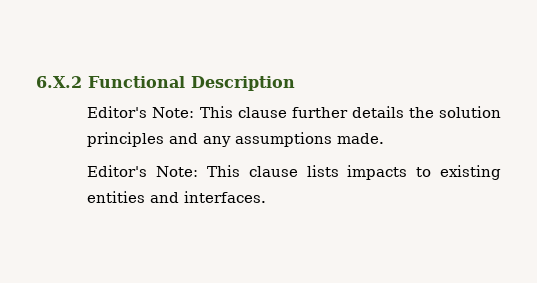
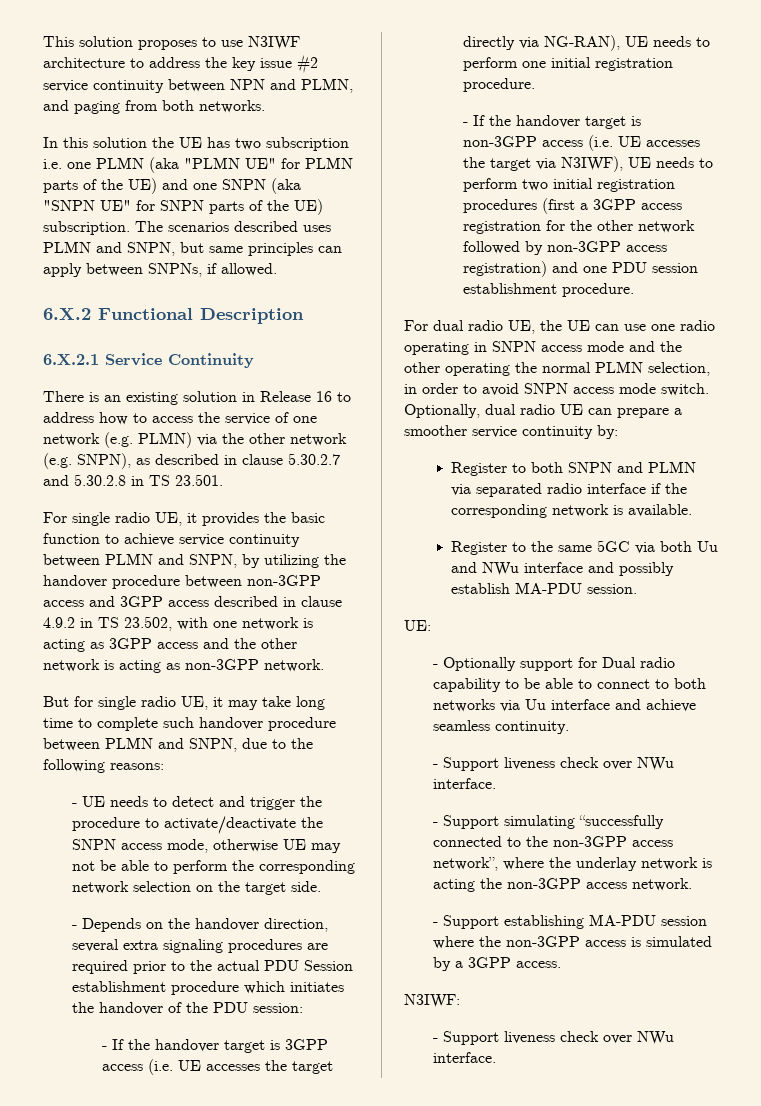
[36,76,295,91] [87,106,501,118] [87,132,385,147] [87,165,501,180] [87,191,267,203] 6.X.2 Functional Description // Editor's Note: This clause further details the solution principles and any assumptions made. // Editor's Note: This clause lists impacts to existing entities and interfaces. -> [43,36,300,50] [43,54,318,74] [43,78,353,93] [43,100,265,114] [43,137,349,151] [43,157,353,173] [43,178,301,194] [43,199,323,215] [43,221,331,235] [43,241,342,256] [43,263,277,277] [43,308,304,324] [43,353,254,368] [43,391,351,405] [43,412,317,425] [43,432,347,448] [43,453,340,469] [43,474,223,486] [43,512,325,526] [43,533,300,547] [43,553,346,568] [43,575,321,589] [43,596,342,607] [43,616,313,631] [43,638,297,652] [43,659,324,673] [43,696,325,710] [43,717,336,731] [43,737,313,752] [43,759,164,773] [72,796,323,810] [72,816,324,834] [72,839,342,853] [72,860,356,874] [72,881,322,895] [72,918,329,932] [72,939,329,953] [72,960,354,974] [72,981,345,995] [72,1002,304,1015] [101,1039,328,1053] [101,1059,333,1075] [462,35,710,51] [462,57,673,71] [462,78,535,92] [462,115,641,129] [462,135,700,151] [462,156,713,172] [462,178,675,192] [462,198,682,214] [462,220,695,234] [462,241,667,255] [462,261,698,277] [462,283,634,297] [404,320,715,334] [404,341,682,355] [404,361,710,376] [404,383,709,396] [404,404,682,418] [404,425,618,439] [450,461,696,476] [450,483,687,497] [450,504,692,518] [450,540,718,555] [450,562,674,576] [450,582,637,594] [404,620,431,631] [433,657,676,671] [433,678,707,692] [433,699,697,712] [433,720,570,734] [433,757,675,771] [433,778,497,789] [433,815,665,829] [433,836,674,847] [433,857,713,871] [433,878,693,892] [433,914,708,929] [433,936,713,949] [433,957,562,971] [404,994,460,1008] [433,1031,675,1045] [433,1052,497,1063] This solution proposes to use N3IWF architecture to address the key issue #2 service continuity between NPN and PLMN, and paging from both networks. // In this solution the UE has two subscription i.e. one PLMN (aka "PLMN UE" for PLMN parts of the UE) and one SNPN (aka "SNPN UE" for SNPN parts of the UE) subscription. The scenarios described uses PLMN and SNPN, but same principles can apply between SNPNs, if allowed. // 6.X.2 Functional Description // 6.X.2.1 Service Continuity // There is an existing solution in Release 16 to address how to access the service of one network (e.g. PLMN) via the other network (e.g. SNPN), as described in clause 5.30.2.7 and 5.30.2.8 in TS 23.501. // For single radio UE, it provides the basic function to achieve service continuity between PLMN and SNPN, by utilizing the handover procedure between non-3GPP access and 3GPP access described in clause 4.9.2 in TS 23.502, with one network is acting as 3GPP access and the other network is acting as non-3GPP network. // But for single radio UE, it may take long time to complete such handover procedure between PLMN and SNPN, due to the following reasons: // - UE needs to detect and trigger the procedure to activate/deactivate the SNPN access mode, otherwise UE may not be able to perform the corresponding network selection on the target side. // - Depends on the handover direction, several extra signaling procedures are required prior to the actual PDU Session establishment procedure which initiates the handover of the PDU session: // - If the handover target is 3GPP access (i.e. UE accesses the target directly via NG-RAN), UE needs to perform one initial registration procedure. // - If the handover target is non-3GPP access (i.e. UE accesses the target via N3IWF), UE needs to perform two initial registration procedures (first a 3GPP access registration for the other network followed by non-3GPP access registration) and one PDU session establishment procedure. // For dual radio UE, the UE can use one radio operating in SNPN access mode and the other operating the normal PLMN selection, in order to avoid SNPN access mode switch. Optionally, dual radio UE can prepare a smoother service continuity by: // Register to both SNPN and PLMN via separated radio interface if the corresponding network is available. // Register to the same 5GC via both Uu and NWu interface and possibly establish MA-PDU session. // UE: // - Optionally support for Dual radio capability to be able to connect to both networks via Uu interface and achieve seamless continuity. // - Support liveness check over NWu interface. // - Support simulating “successfully connected to the non-3GPP access network”, where the underlay network is acting the non-3GPP access network. // - Support establishing MA-PDU session where the non-3GPP access is simulated by a 3GPP access. // N3IWF: // - Support liveness check over NWu interface.

